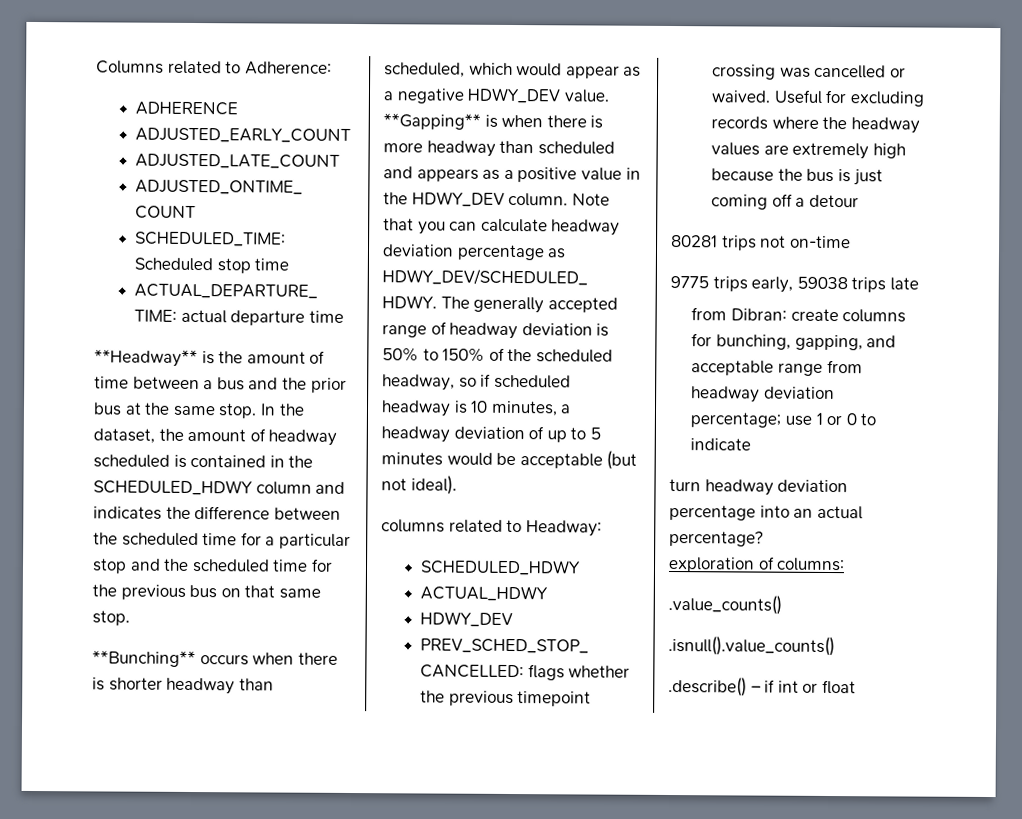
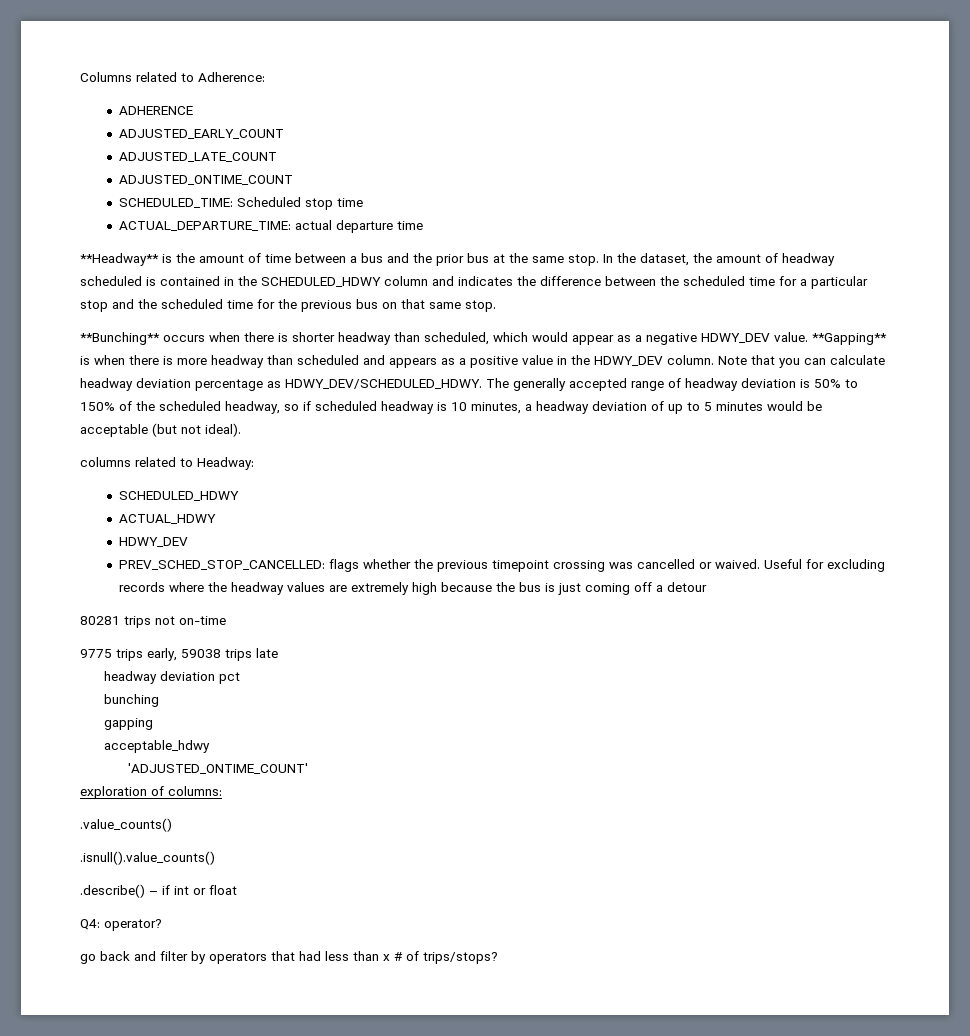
[691,307,907,323] [691,333,897,351] [691,359,863,376] [691,386,836,403] [690,412,877,428] [690,438,752,451] [669,478,849,496] [669,504,863,521] [669,530,764,547] from Dibran: create columns for bunching, gapping, and acceptable range from headway deviation percentage; use 1 or 0 to indicate // turn headway deviation percentage into an actual percentage? -> [103,671,240,684] [103,694,159,707] [103,718,153,730] [103,740,210,753] [127,763,308,774] headway deviation pct // bunching // gapping // acceptable_hdwy // 'ADJUSTED_ONTIME_COUNT'
(856, 687) none -> [80,919,162,931] [80,951,498,964] // Q4: operator? // go back and filter by operators that had less than x # of trips/stops?

